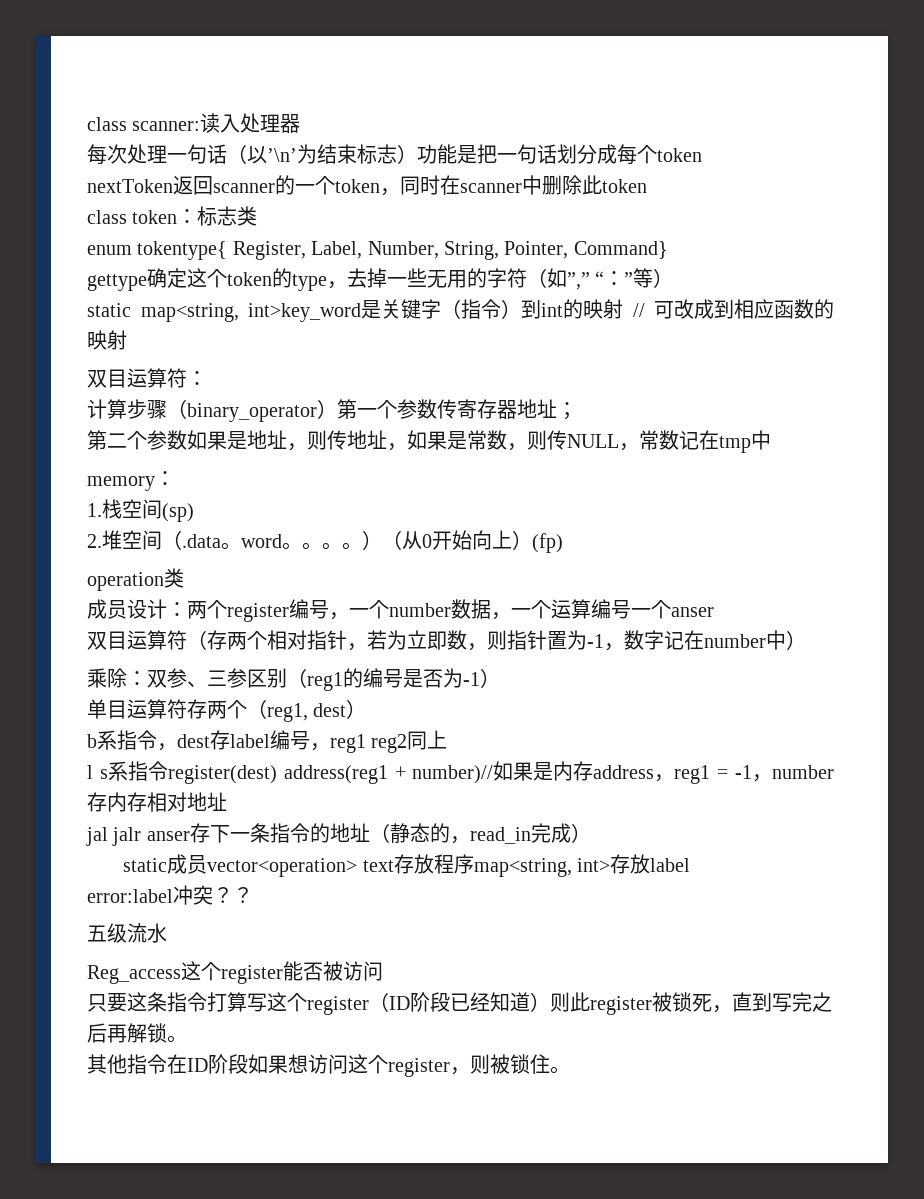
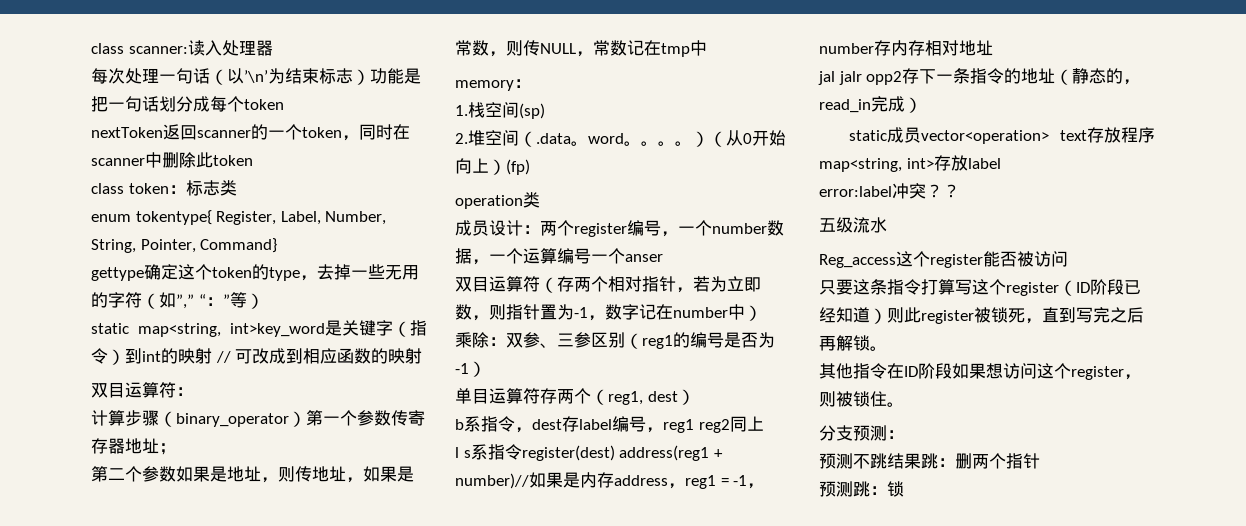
[146,831,190,841] anser -> [866,71,903,85] opp2
(570, 1070) none -> [819,425,904,441] [819,453,1040,469] [819,481,904,497] // 分支预测： // 预测不跳结果跳：删两个指针 // 预测跳：锁

